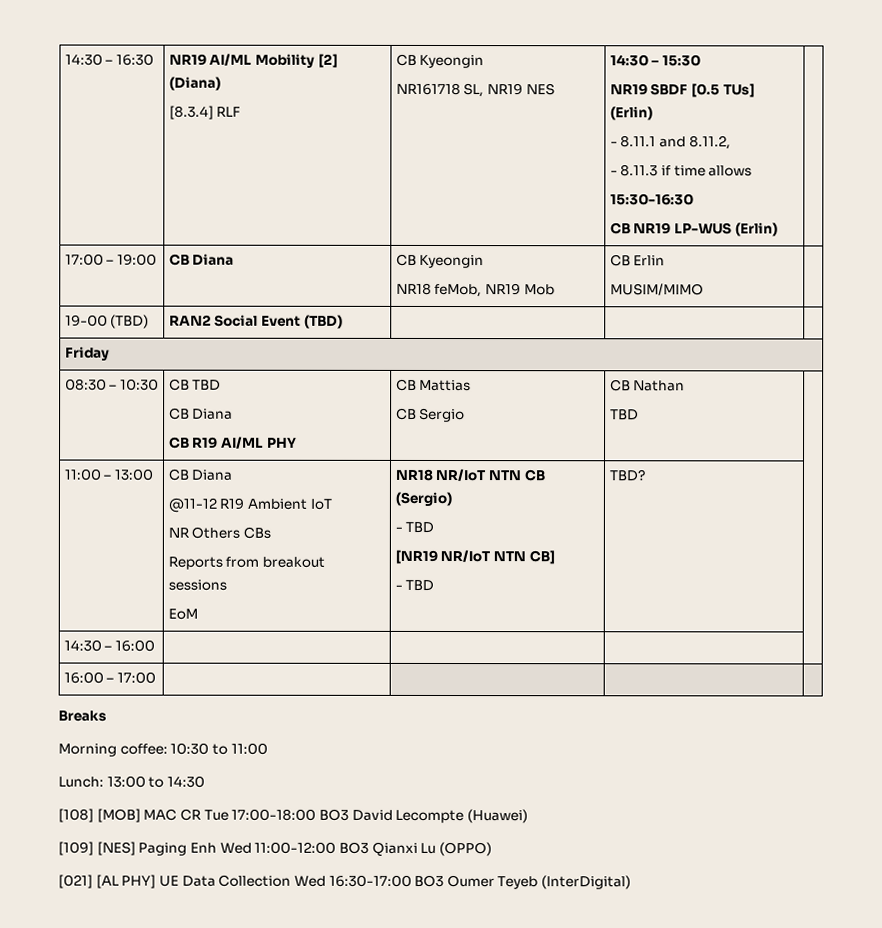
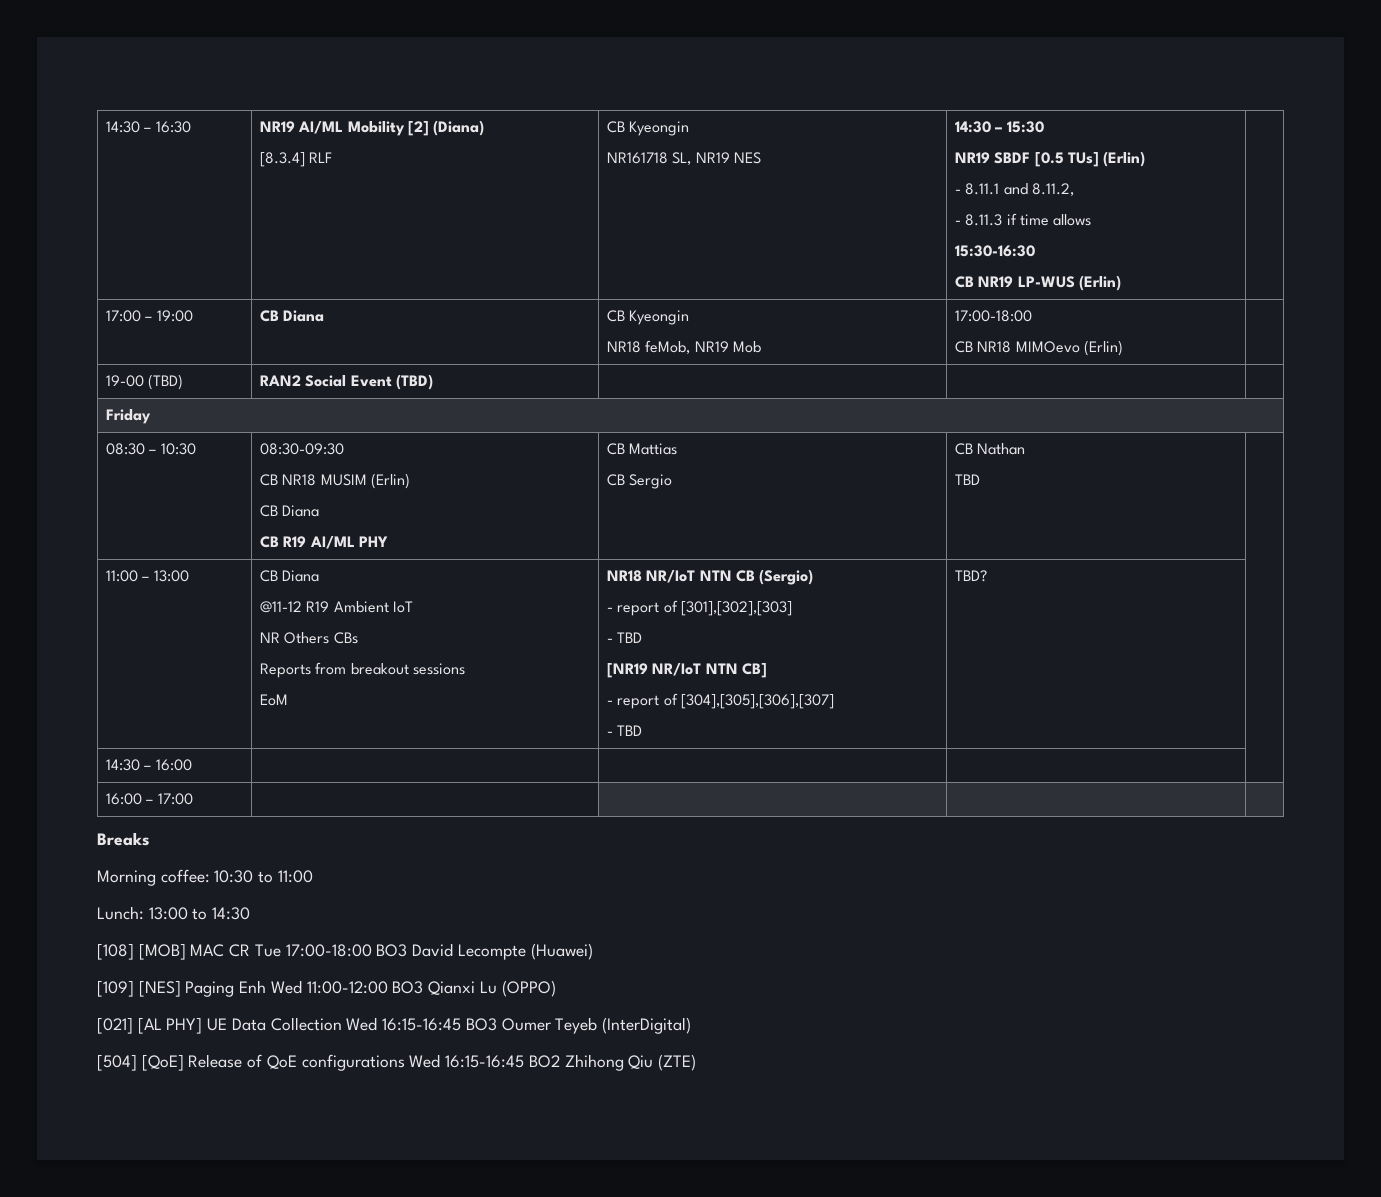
[609,254,666,267] [609,283,704,296] CB Erlin // MUSIM/MIMO -> [954,310,1032,322] [954,340,1123,356] 17:00-18:00 // CB NR18 MIMOevo (Erlin)
[168,378,222,391] CB TBD -> [259,443,344,455] [259,473,410,489] 08:30-09:30 // CB NR18 MUSIM (Erlin)
(452, 499) none -> [606,600,792,616] // - report of [301],[302],[303]
(555, 557) none -> [606,693,834,709] // - report of [304],[305],[306],[307]
[328,874,412,887] 16:30-17:00 -> [382,1018,462,1031] 16:15-16:45
(632, 882) none -> [97,1054,696,1071] // [504] [QoE] Release of QoE configurations Wed 16:15-16:45 BO2 Zhihong Qiu (ZTE)

